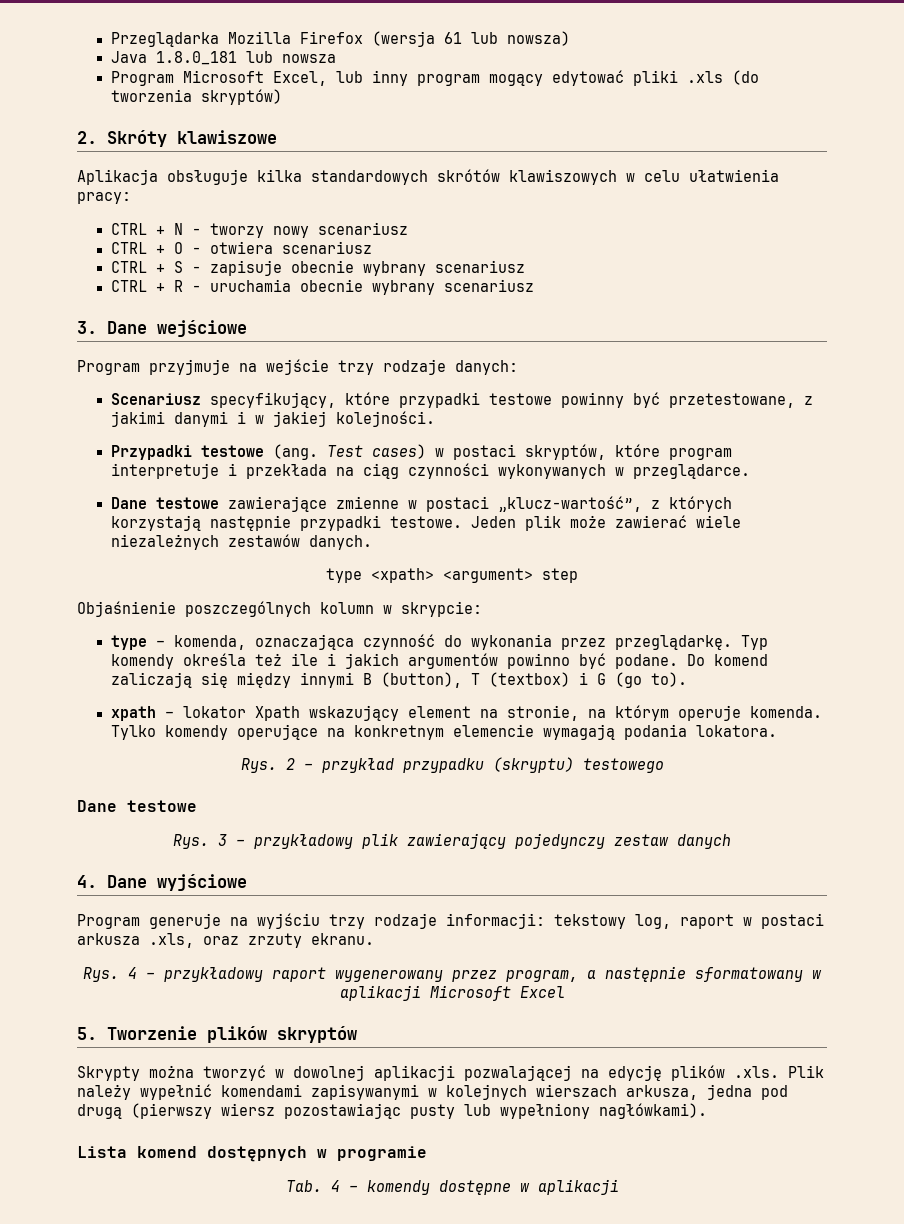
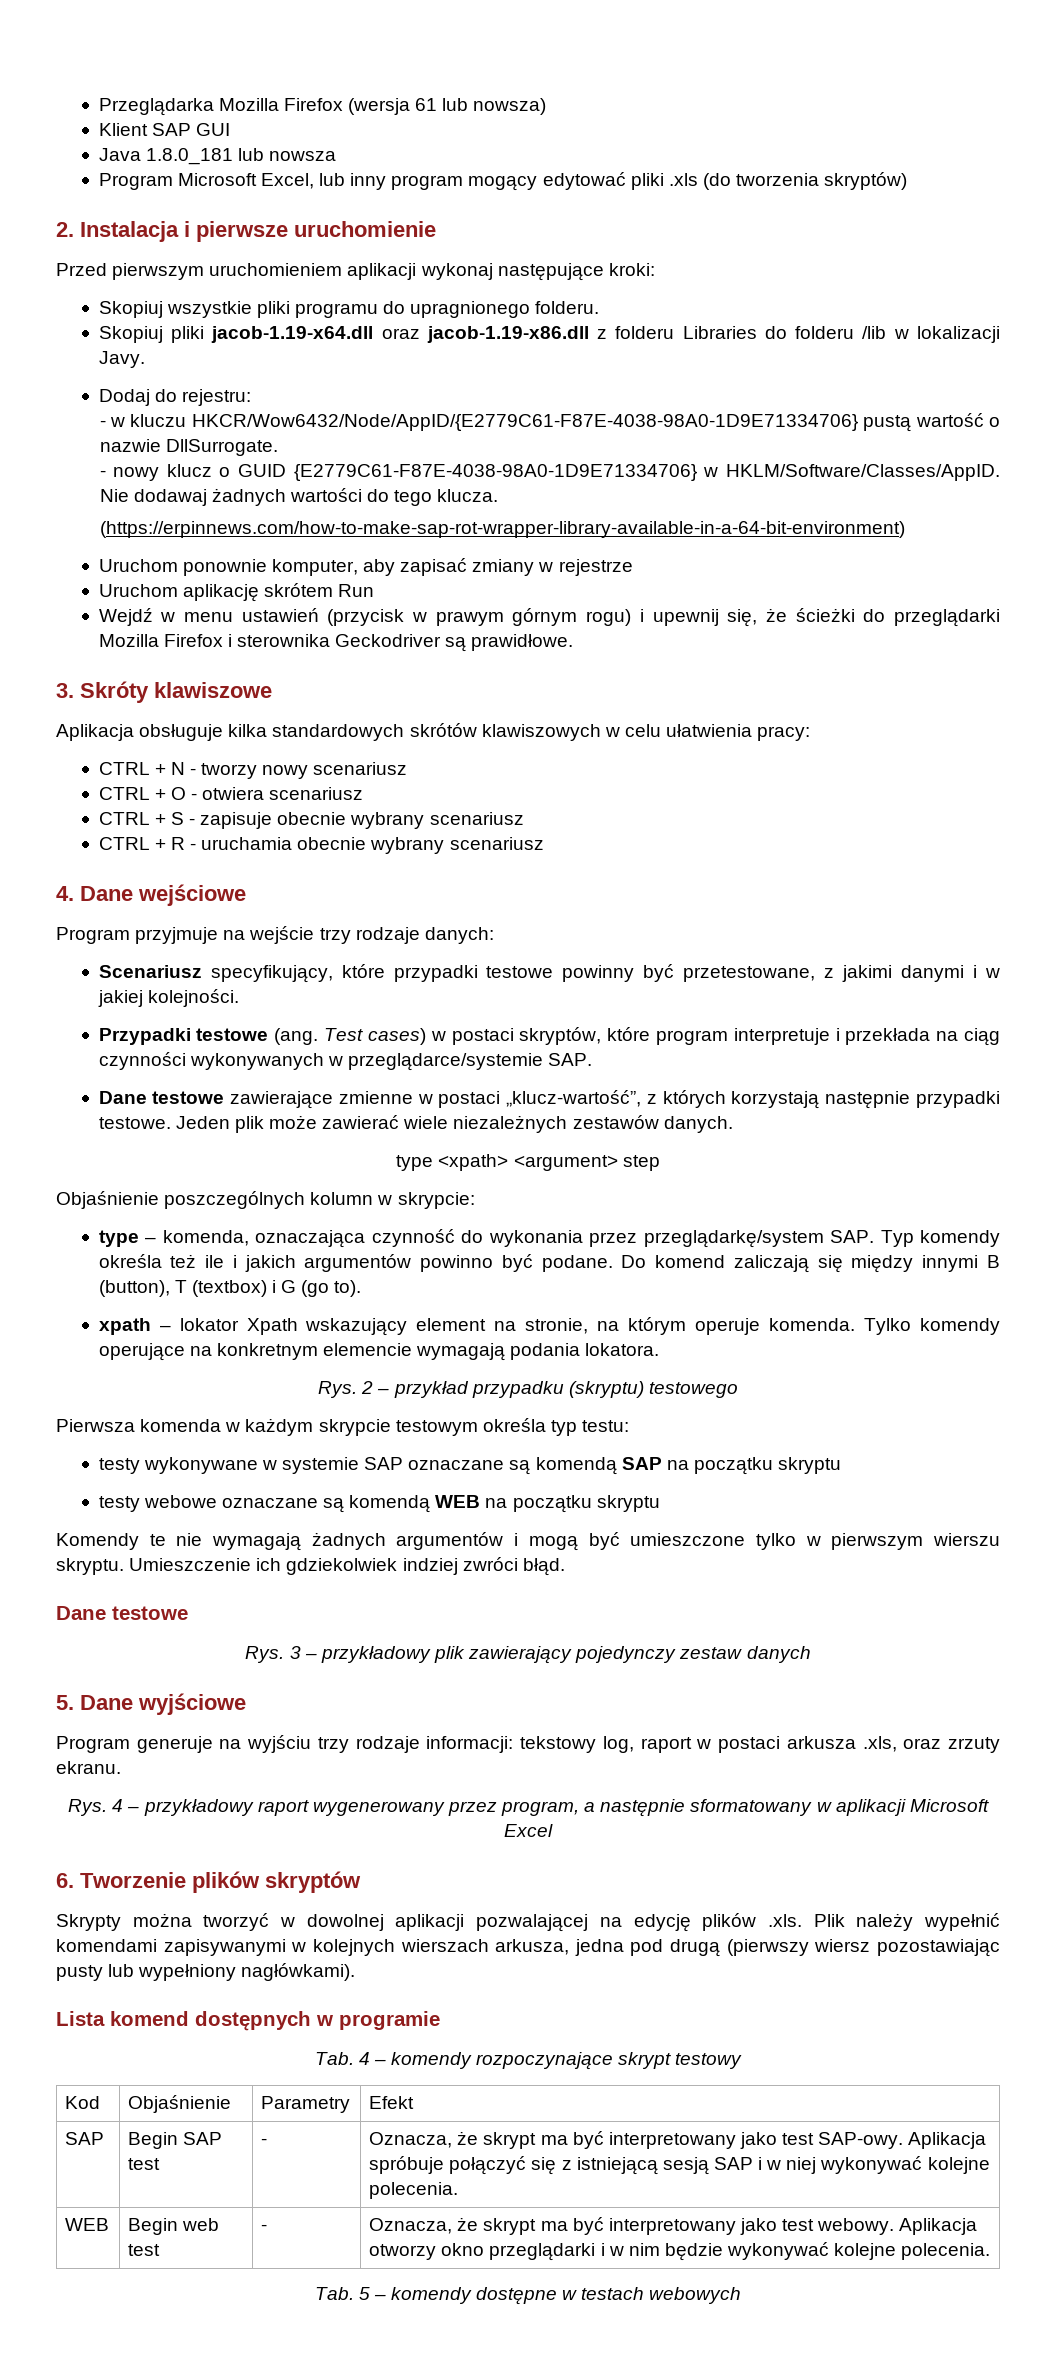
(570, 38) none -> [98,123,230,136] // Klient SAP GUI
(97, 137) none -> [80,221,436,242] [56,263,655,281] [98,301,600,318] [98,326,1001,343] [98,351,145,368] [98,389,251,406] [99,413,1001,432] [99,439,278,456] [99,464,1001,481] [99,488,499,506] [99,521,905,538] [98,558,633,576] [98,583,375,602] [98,608,1000,627] [98,634,574,652] [56,683,74,698] Instalacja i pierwsze uruchomienie // Przed pierwszym uruchomieniem aplikacji wykonaj następujące kroki: // Skopiuj wszystkie pliki programu do upragnionego folderu. // Skopiuj pliki jacob-1.19-x64.dll oraz jacob-1.19-x86.dll z folderu Libraries do folderu /lib w lokalizacji Javy. // Dodaj do rejestru: // - w kluczu HKCR/Wow6432/Node/AppID/{E2779C61-F87E-4038-98A0-1D9E71334706} pustą wartość o nazwie DllSurrogate. // - nowy klucz o GUID {E2779C61-F87E-4038-98A0-1D9E71334706} w HKLM/Software/Classes/AppID. Nie dodawaj żadnych wartości do tego klucza. // (https://erpinnews.com/how-to-make-sap-rot-wrapper-library-available-in-a-64-bit-environment) // Uruchom ponownie komputer, aby zapisać zmiany w rejestrze // Uruchom aplikację skrótem Run // Wejdź w menu ustawień (przycisk w prawym górnym rogu) i upewnij się, że ścieżki do przeglądarki Mozilla Firefox i sterownika Geckodriver są prawidłowe. // 3.
[77,321,97,334] 3. -> [56,886,74,901] 4.
[632,464,750,479] przeglądarce. -> [348,1053,593,1071] przeglądarce/systemie SAP.
[614,635,732,650] przeglądarkę. -> [643,1230,875,1248] przeglądarkę/system SAP.
(664, 765) none -> [56,1418,630,1436] [98,1457,842,1475] [98,1495,660,1513] [56,1532,1001,1551] [56,1557,565,1576] // Pierwsza komenda w każdym skrypcie testowym określa typ testu: // testy wykonywane w systemie SAP oznaczane są komendą SAP na początku skryptu // testy webowe oznaczane są komendą WEB na początku skryptu // Komendy te nie wymagają żadnych argumentów i mogą być umieszczone tylko w pierwszym wierszu skryptu. Umieszczenie ich gdziekolwiek indziej zwróci błąd.
[77,875,97,888] 4. -> [56,1695,74,1710] 5.
[77,1027,97,1040] 5. -> [56,1873,74,1888] 6.
[438,1179,619,1195] dostępne w aplikacji -> [476,2052,743,2070] [65,2096,101,2109] [128,2095,232,2113] [261,2096,351,2113] [369,2096,415,2109] [65,2132,105,2145] [128,2132,223,2149] [128,2158,161,2170] [261,2138,268,2145] [369,2131,987,2149] [369,2156,990,2175] [369,2182,459,2199] [65,2218,110,2231] [128,2218,220,2235] [128,2244,161,2256] [261,2224,268,2231] [369,2217,978,2235] [369,2242,991,2261] [314,2287,742,2305] rozpoczynające skrypt testowy // Kod | Objaśnienie | Parametry | Efekt // SAP | Begin SAP test | - | Oznacza, że skrypt ma być interpretowany jako test SAP-owy. Aplikacja spróbuje połączyć się z istniejącą sesją SAP i w niej wykonywać kolejne polecenia. // WEB | Begin web test | - | Oznacza, że skrypt ma być interpretowany jako test webowy. Aplikacja otworzy okno przeglądarki i w nim będzie wykonywać kolejne polecenia. // Tab. 5 – komendy dostępne w testach webowych

